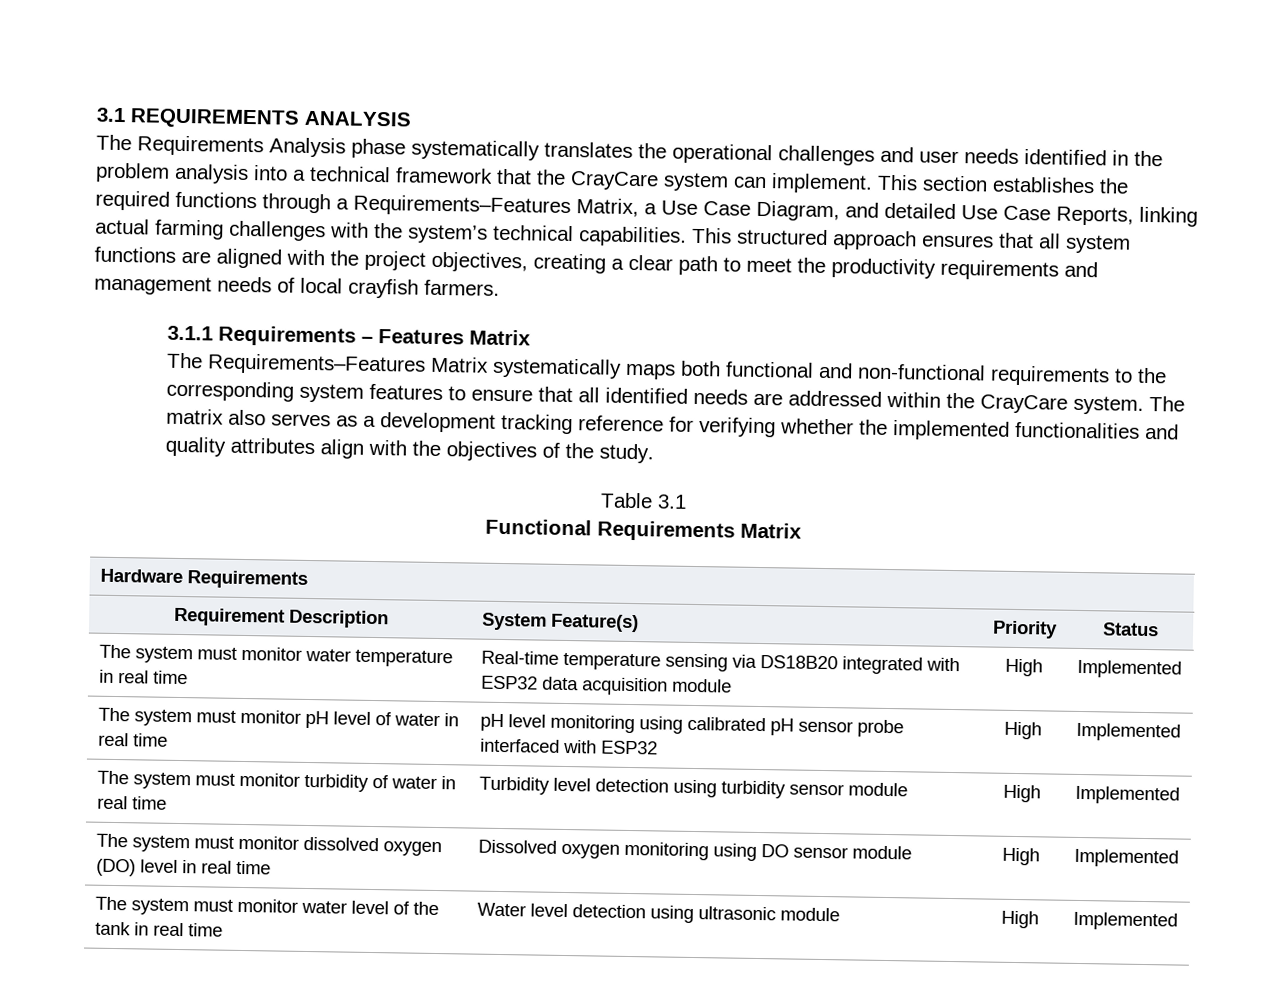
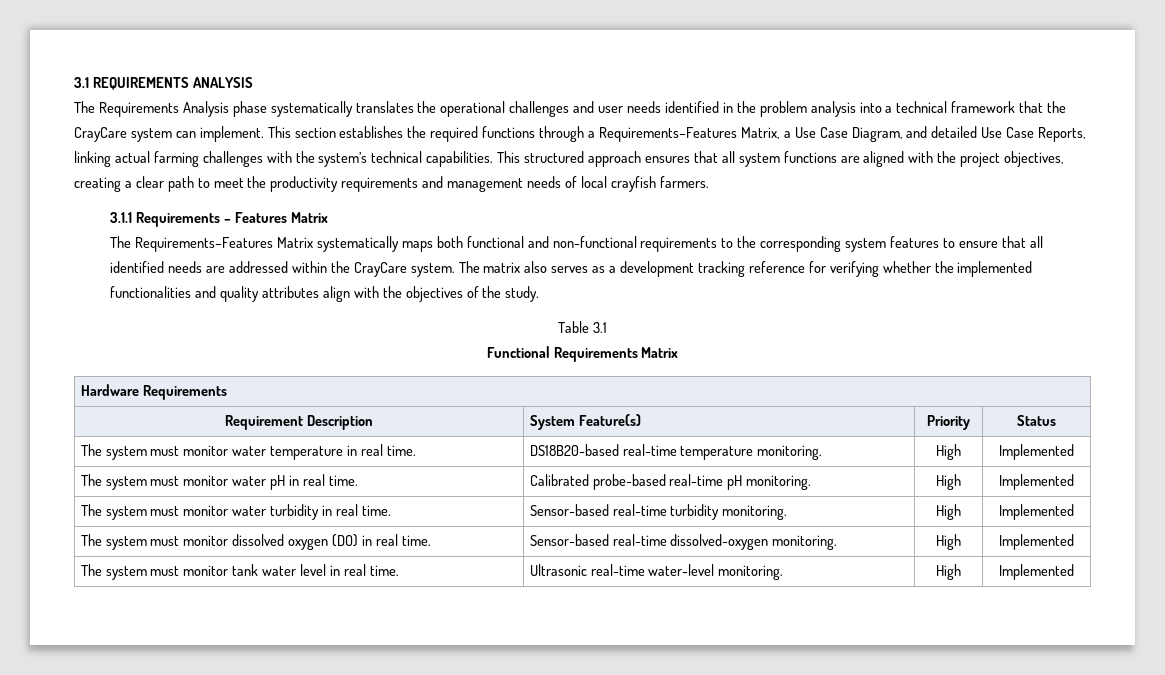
[152,670,188,685] [480,650,960,675] [480,675,732,696] [1004,658,1043,677] [1077,659,1182,679] [97,707,459,729] [97,732,168,747] [479,713,904,738] [479,738,658,755] [1003,721,1042,740] [1076,722,1181,742] [96,770,456,792] [96,795,167,810] [478,776,908,799] time | Real-time temperature sensing via DS18B20 integrated with ESP32 data acquisition module | High | Implemented // The system must monitor pH level of water in real time | pH level monitoring using calibrated pH sensor probe interfaced with ESP32 | High | Implemented // The system must monitor turbidity of water in real time | Turbidity level detection using turbidity sensor module -> [386,445,416,456] [529,444,823,460] [936,444,961,460] [999,444,1074,460] [80,474,358,490] [529,474,812,490] [936,474,961,490] [999,474,1074,490] [80,504,391,520] [529,504,788,520] time. | DS18B20-based real-time temperature monitoring. | High | Implemented // The system must monitor water pH in real time. | Calibrated probe-based real-time pH monitoring. | High | Implemented // The system must monitor water turbidity in real time. | Sensor-based real-time turbidity monitoring.
[139,859,271,875] [477,839,912,861] [1001,847,1040,866] [1074,848,1179,868] [94,896,298,916] level in real time | Dissolved oxygen monitoring using DO sensor module | High | Implemented // The system must monitor -> [362,534,431,546] [529,534,838,550] [936,534,961,550] [999,534,1074,550] [80,564,259,580] in real time. | Sensor-based real-time dissolved-oxygen monitoring. | High | Implemented // The system must monitor tank
[392,901,439,916] [94,921,223,937] [476,902,840,924] of the tank in real time | Water level detection using ultrasonic module -> [330,564,399,576] [529,564,784,580] in real time. | Ultrasonic real-time water-level monitoring.

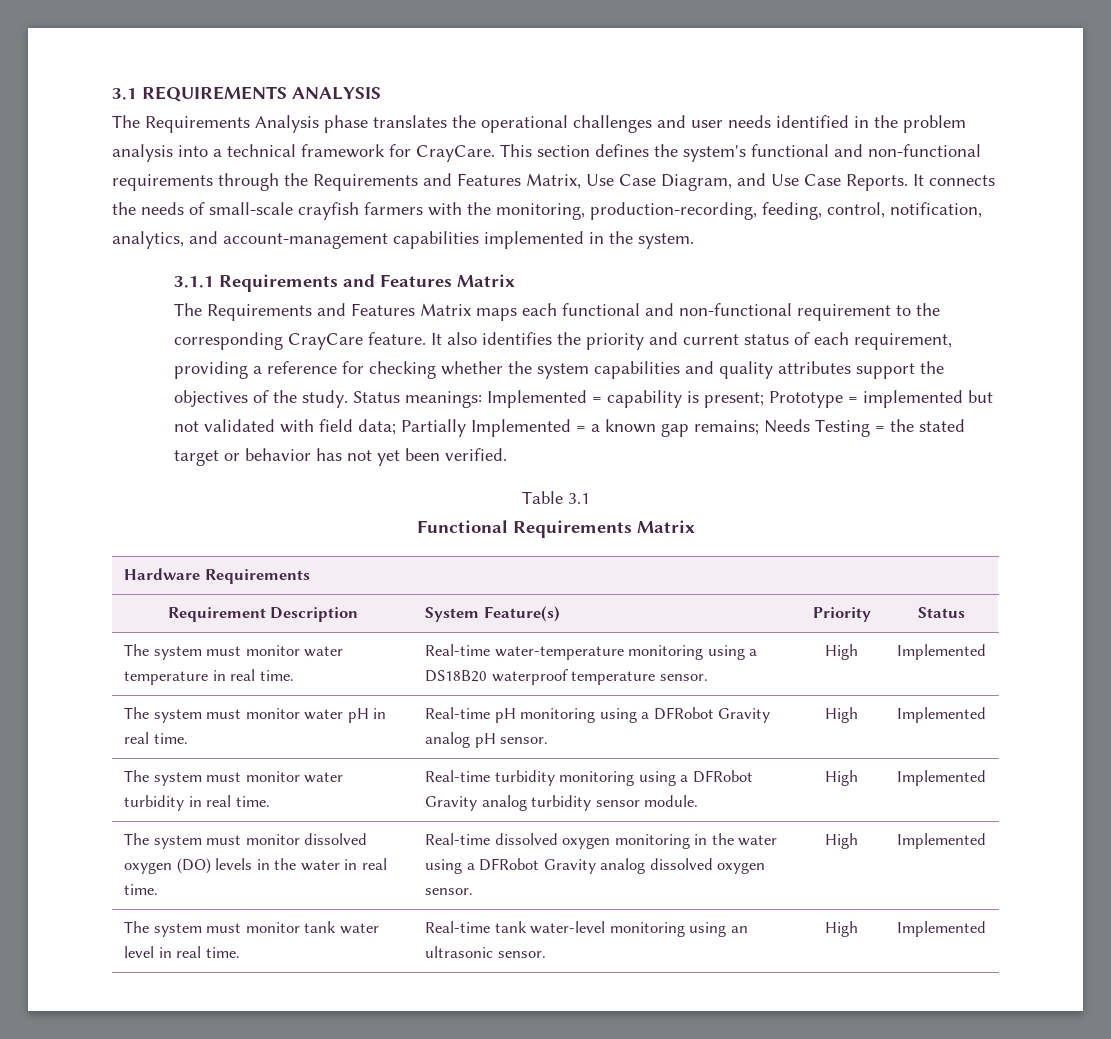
[270,101,353,117] systematically -> (368, 124) none
[1019,101,1067,113] [74,126,791,142] that the CrayCare system can implement. This section establishes the required functions through a Requirements–Features Matrix, a -> [389,144,981,162] [112,173,581,191] for CrayCare. This section defines the system's functional and non-functional requirements through the Requirements and Features Matrix,
[931,126,1087,142] [74,151,1065,167] [74,176,709,192] detailed Use Case Reports, linking actual farming challenges with the system’s technical capabilities. This structured approach ensures that all system functions are aligned with the project objectives, creating a clear path to meet the productivity requirements and management needs of local crayfish farmers. -> [771,174,995,191] [112,202,982,220] [112,231,694,249] Use Case Reports. It connects the needs of small-scale crayfish farmers with the monitoring, production-recording, feeding, control, notification, analytics, and account-management capabilities implemented in the system.
[224,219,232,223] – -> [342,274,375,287] and
[135,236,718,252] Requirements–Features Matrix systematically maps both functional and non-functional requirements -> [206,303,891,321] Requirements and Features Matrix maps each functional and non-functional requirement
[845,236,1043,252] [110,261,745,277] system features to ensure that all identified needs are addressed within the CrayCare system. The matrix also serves as a development tracking -> [287,332,952,350] [173,361,262,379] CrayCare feature. It also identifies the priority and current status of each requirement, providing a
[829,261,879,277] verifying -> [368,361,436,379] checking
[957,261,1033,277] [110,286,192,298] implemented functionalities -> [536,361,680,379] system capabilities
[322,286,379,302] align with -> [855,363,915,379] support
(540, 294) none -> [352,390,993,408] [173,419,965,437] [173,448,507,466] Status meanings: Implemented = capability is present; Prototype = implemented but not validated with field data; Partially Implemented = a known gap remains; Needs Testing = the stated target or behavior has not yet been verified.
[529,444,823,460] DS18B20-based real-time temperature monitoring. -> [425,644,758,660] [425,669,708,685] Real-time water-temperature monitoring using a DS18B20 waterproof temperature sensor.
[529,474,812,490] Calibrated probe-based real-time pH monitoring. -> [425,707,771,723] [425,732,549,748] Real-time pH monitoring using a DFRobot Gravity analog pH sensor.
[529,504,788,520] Sensor-based real-time turbidity monitoring. -> [425,770,753,786] [425,795,699,811] Real-time turbidity monitoring using a DFRobot Gravity analog turbidity sensor module.
[362,534,431,546] [529,534,838,550] in real time. | Sensor-based real-time dissolved-oxygen monitoring. -> [215,858,387,871] [124,884,159,895] [425,833,778,849] [425,858,766,874] [425,888,474,895] levels in the water in real time. | Real-time dissolved oxygen monitoring in the water using a DFRobot Gravity analog dissolved oxygen sensor.
[529,564,784,580] Ultrasonic real-time water-level monitoring. -> [425,921,748,937] [425,946,546,958] Real-time tank water-level monitoring using an ultrasonic sensor.

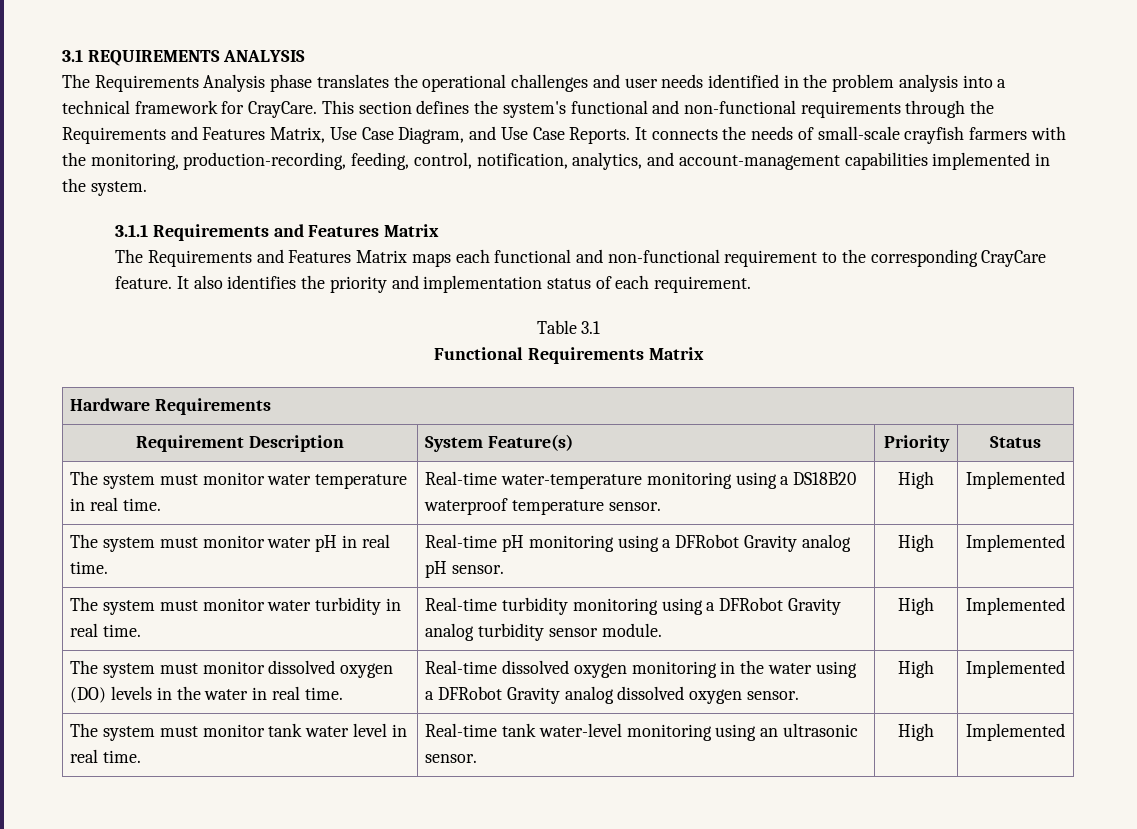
[682,334,739,345] current -> [423,275,543,293] implementation
[853,333,952,350] [173,361,944,379] [173,390,993,408] [173,419,965,437] [173,448,507,466] requirement, providing a reference for checking whether the system capabilities and quality attributes support the objectives of the study. Status meanings: Implemented = capability is present; Prototype = implemented but not validated with field data; Partially Implemented = a known gap remains; Needs Testing = the stated target or behavior has not yet been verified. -> [654,276,752,293] requirement.

